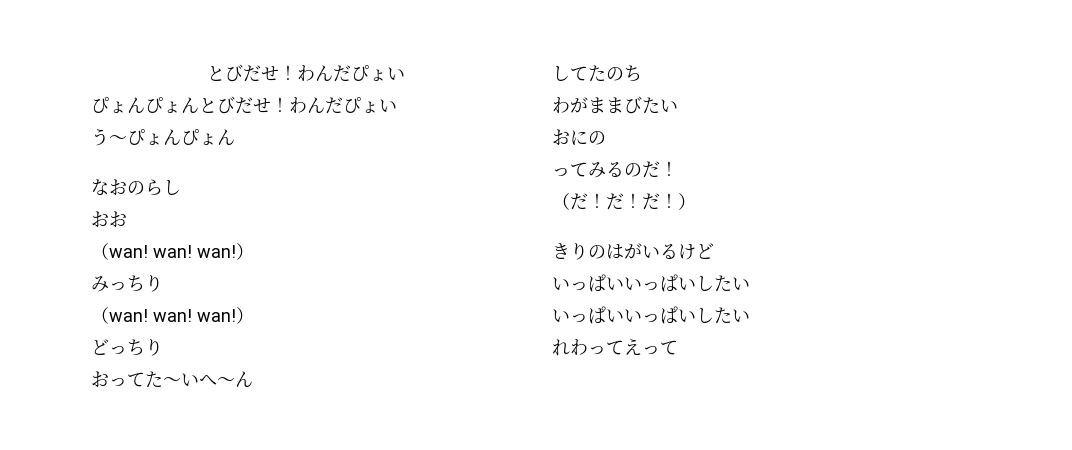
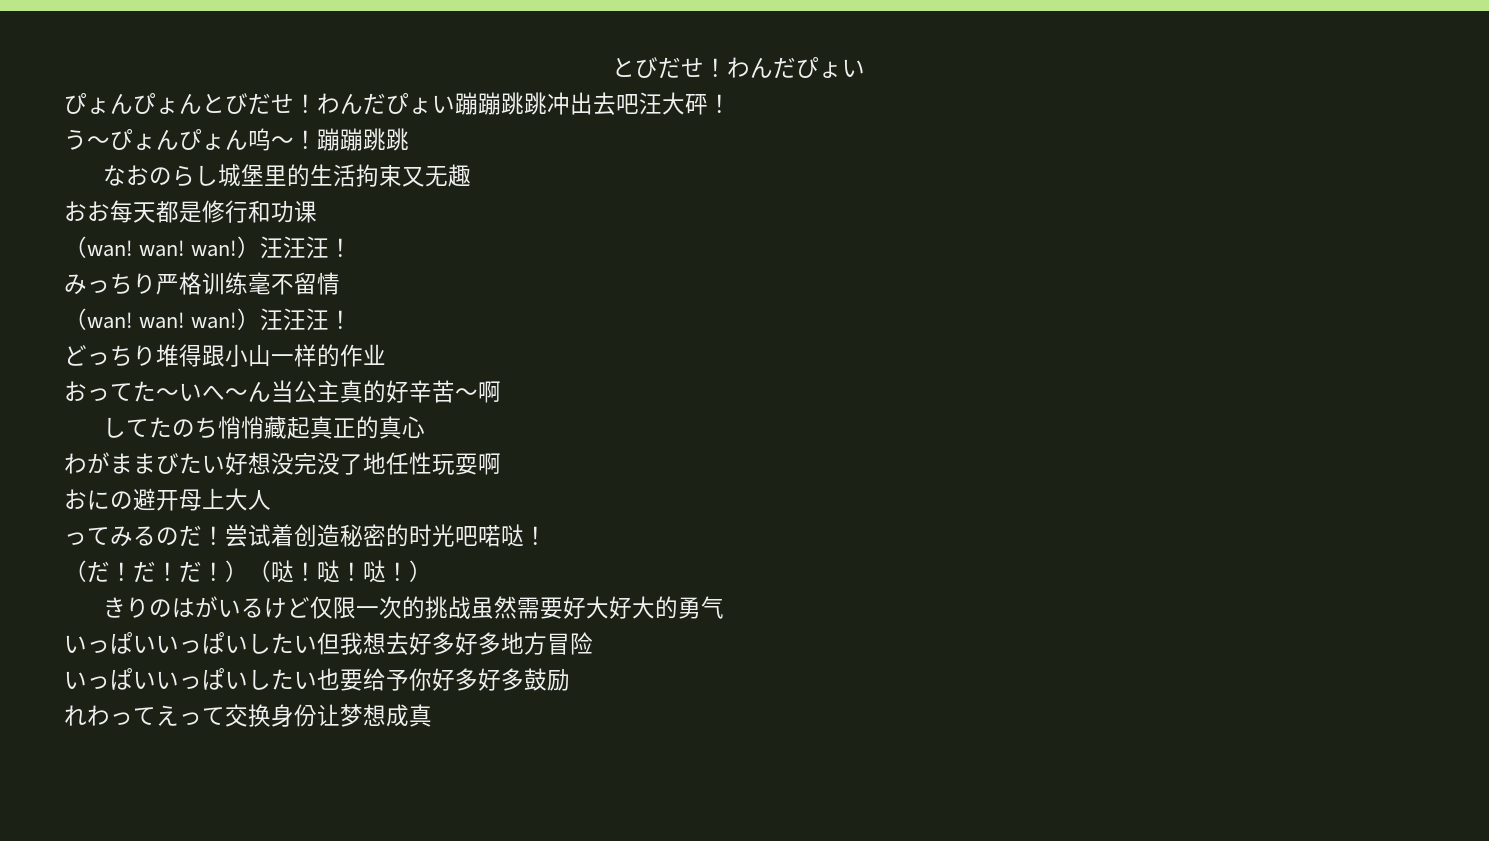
(397, 106) none -> [455,92,731,115] 蹦蹦跳跳冲出去吧汪大砰！
(235, 137) none -> [248,128,409,151] 呜～！蹦蹦跳跳
[91,211,127,227] [91,243,254,260] // おお // （wan! wan! wan!） -> [217,164,471,187] [64,200,317,223] [64,236,353,259] 城堡里的生活拘束又无趣 // おお每天都是修行和功课 // （wan! wan! wan!）汪汪汪！
[91,307,254,324] // （wan! wan! wan!） -> [156,272,340,295] [64,308,353,331] 严格训练毫不留情 // （wan! wan! wan!）汪汪汪！
(163, 347) none -> [156,344,386,367] 堆得跟小山一样的作业
[552,65,642,82] [552,96,678,114] // してたのち // わがままびたい -> [271,380,501,403] [102,416,425,439] [64,452,501,475] 当公主真的好辛苦～啊 // してたのち悄悄藏起真正的真心 // わがままびたい好想没完没了地任性玩耍啊
(606, 138) none -> [133,488,271,511] 避开母上大人
(678, 168) none -> [225,524,547,547] 尝试着创造秘密的时光吧喏哒！
(696, 201) none -> [248,560,432,583] （哒！哒！哒！）
[552,274,750,292] [552,306,750,324] // いっぱいいっぱいしたい // いっぱいいっぱいしたい -> [309,596,724,619] [64,632,593,655] [64,668,570,691] 仅限一次的挑战虽然需要好大好大的勇气 // いっぱいいっぱいしたい但我想去好多好多地方冒险 // いっぱいいっぱいしたい也要给予你好多好多鼓励
(678, 347) none -> [225,704,432,727] 交换身份让梦想成真

